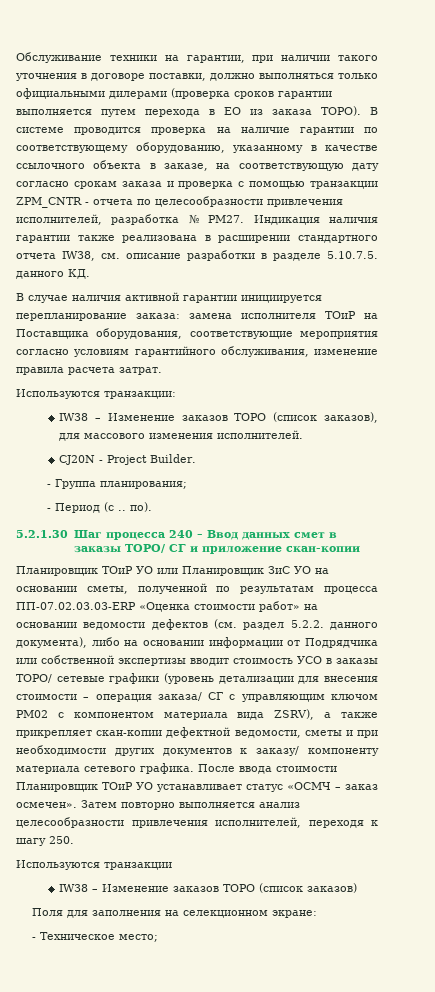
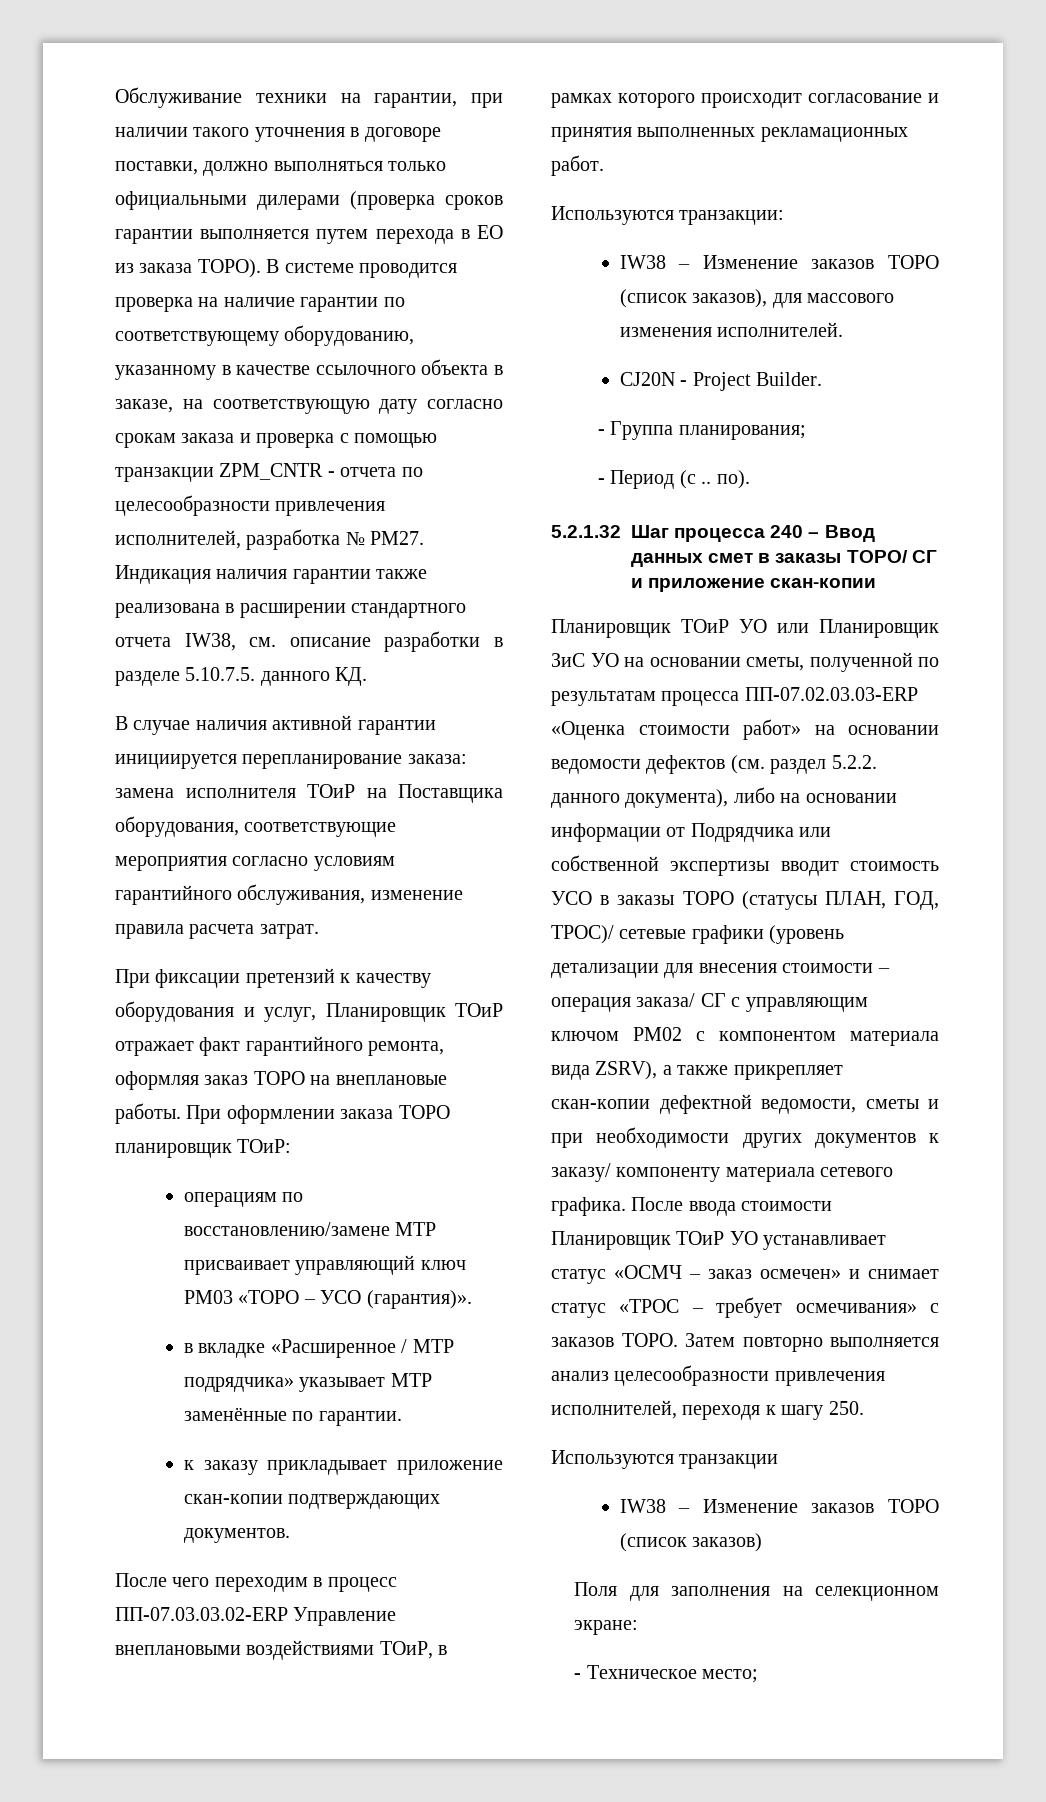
(162, 371) none -> [115,968,431,988] [115,1001,503,1022] [115,1036,445,1056] [115,1071,447,1090] [115,1103,450,1124] [115,1139,292,1158] [183,1192,304,1207] [183,1222,437,1236] [183,1255,466,1275] [183,1290,472,1309] [183,1339,454,1358] [183,1373,432,1392] [183,1407,402,1426] [183,1460,503,1475] [183,1494,441,1509] [183,1528,290,1543] [115,1573,397,1592] [115,1607,397,1626] [115,1640,448,1660] [551,93,939,108] [551,127,908,142] [551,155,604,176] // При фиксации претензий к качеству оборудования и услуг, Планировщик ТОиР отражает факт гарантийного ремонта, оформляя заказ ТОРО на внеплановые работы. При оформлении заказа ТОРО планировщик ТОиР: // операциям по восстановлению/замене МТР присваивает управляющий ключ PM03 «ТОРО – УСО (гарантия)». // в вкладке «Расширенное / МТР подрядчика» указывает МТР заменённые по гарантии. // к заказу прикладывает приложение скан-копии подтверждающих документов. // После чего переходим в процесс ПП-07.03.03.02-ERP Управление внеплановыми воздействиями ТОиР, в рамках которого происходит согласование и принятия выполненных рекламационных работ.
[16,530,68,538] 5.2.1.30 -> [551,525,621,538] 5.2.1.32
[16,674,52,683] ТОРО/ -> [682,891,939,910] [551,925,614,944] ТОРО (статусы ПЛАН, ГОД, ТРОС)/
[16,802,77,808] осмечен». -> [760,1269,939,1279] [551,1297,939,1318] [551,1333,678,1347] осмечен» и снимает статус «ТРОС – требует осмечивания» c заказов ТОРО.

